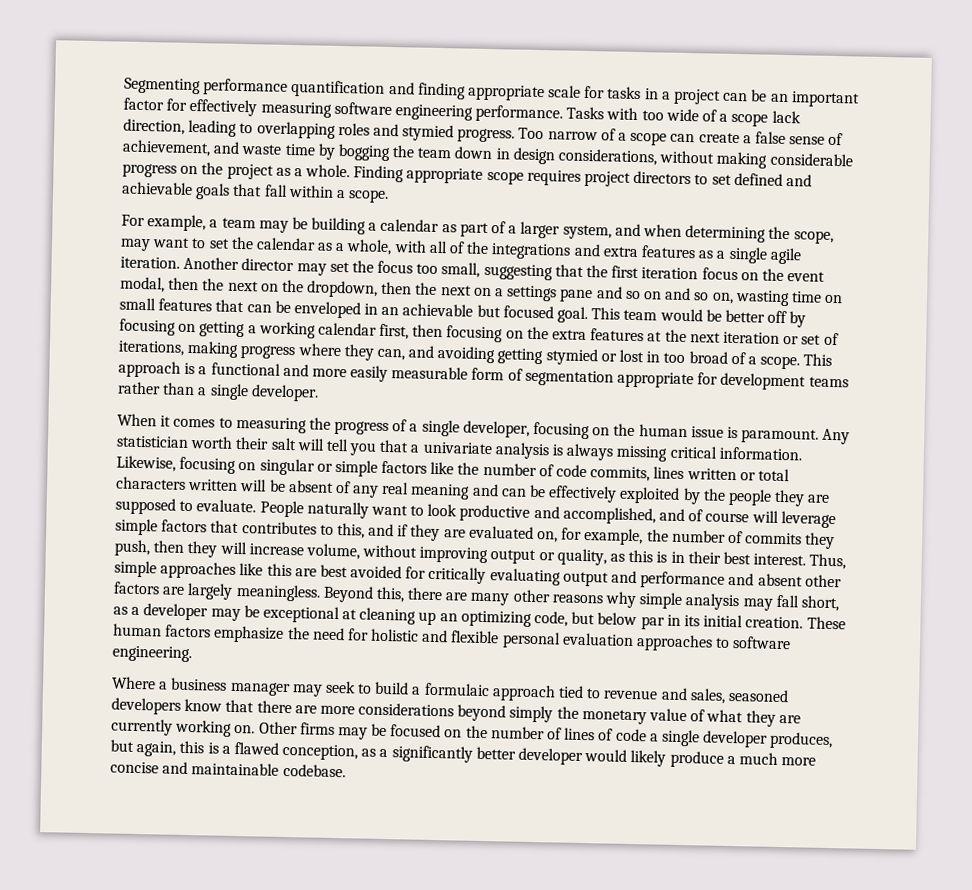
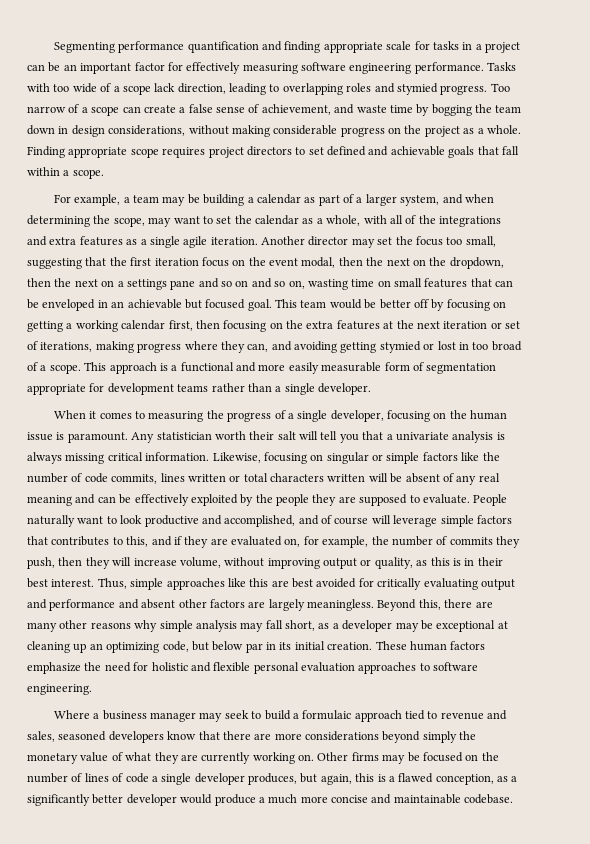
[630,749,667,767] likely -> (213, 799) none

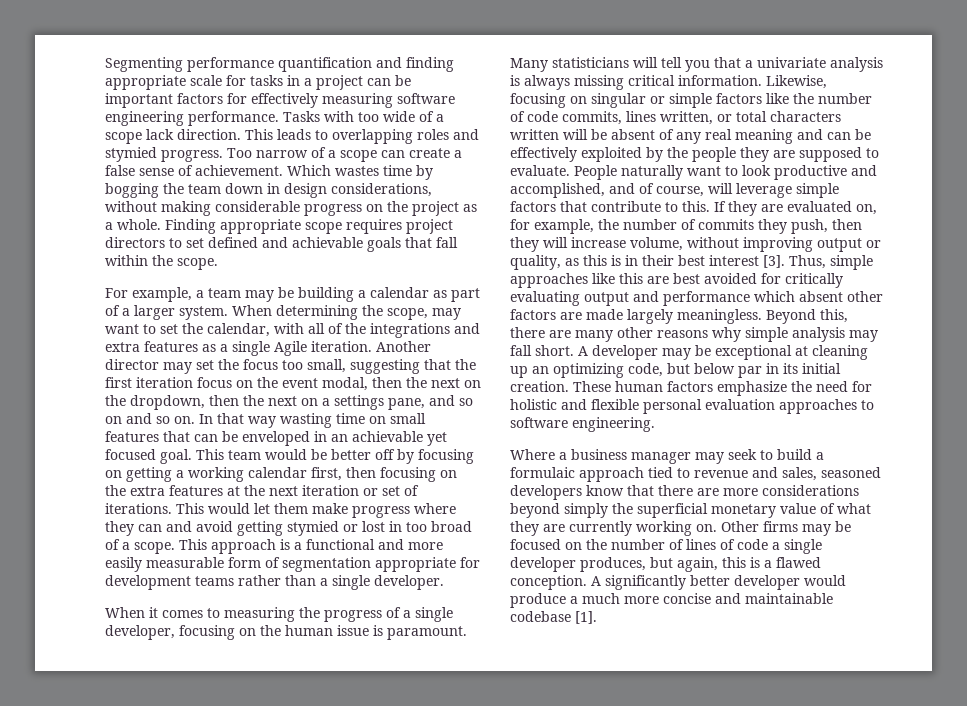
[63,62,165,74] an important factor -> [105,93,223,108] important factors
[177,83,266,95] direction, leading -> [177,129,311,140] direction. This leads
[261,104,387,115] achievement, and waste -> [195,165,379,176] achievement. Which wastes
[63,170,70,176] a -> [152,255,173,266] the
[400,194,494,206] system, and when -> [179,305,272,320] system. When
[255,215,361,226] calendar as a whole, -> [207,323,270,337] calendar,
[183,236,208,248] agile -> [274,341,307,356] Agile
[170,280,196,290] pane -> [388,398,425,410] pane,
[288,280,305,289] on, -> [174,413,276,428] on. In that way
[184,299,202,309] but -> [427,432,447,446] yet
[40,341,337,353] iterations, making progress where they can, and avoiding -> [105,503,456,518] [105,521,233,536] iterations. This would let them make progress where they can and avoid
[131,431,296,443] Any statistician worth their salt -> [510,57,629,72] Many statisticians
[187,474,226,482] written -> [660,111,713,125] written,
[334,517,369,525] course -> [656,186,704,197] course,
[51,536,182,547] contributes to this, and if -> [591,201,726,212] contribute to this. If
[51,579,95,587] interest. -> [709,255,785,268] interest [3].
[118,599,139,609] and -> [754,291,795,302] which
(266, 604) none -> [586,309,623,320] made
[285,620,339,631] short, as a -> [535,345,588,356] short. A
(477, 735) none -> [637,503,708,518] superficial
[435,774,518,785] conception, as a -> [510,575,601,590] conception. A
[464,794,514,804] codebase. -> [510,611,597,624] codebase [1].

